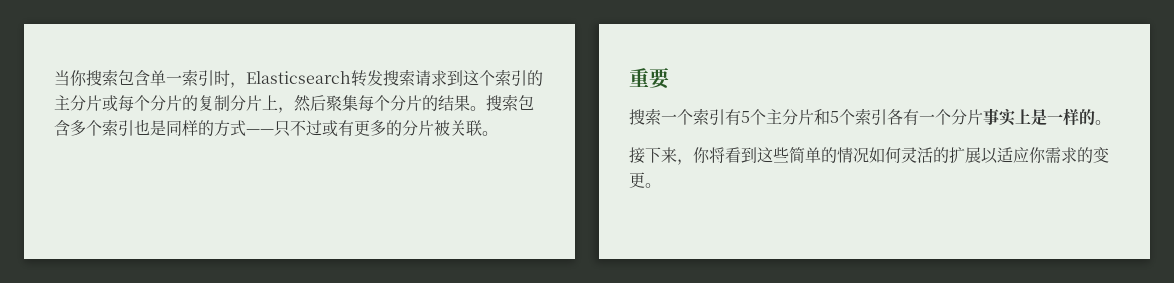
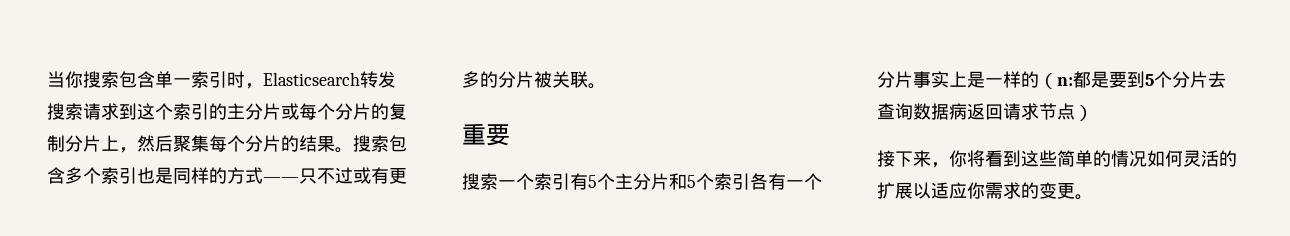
[1095,120,1111,125] 。 -> [1039,71,1226,89] [877,103,1093,121] （n:都是要到5个分片去查询数据病返回请求节点）

